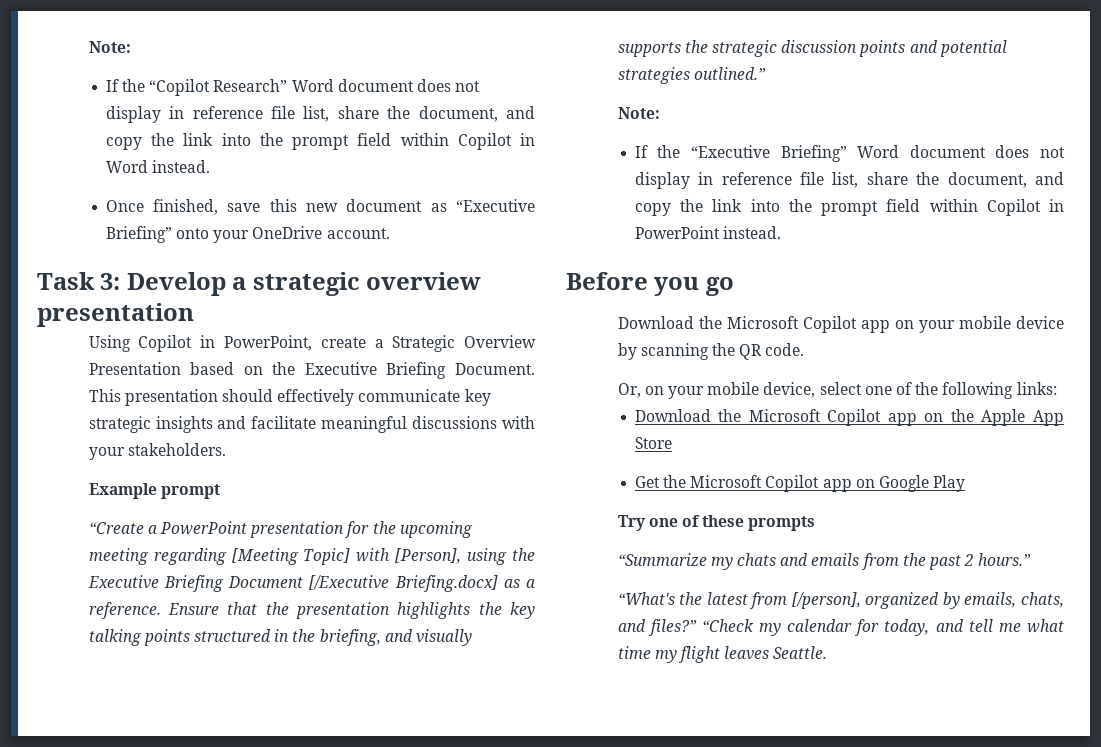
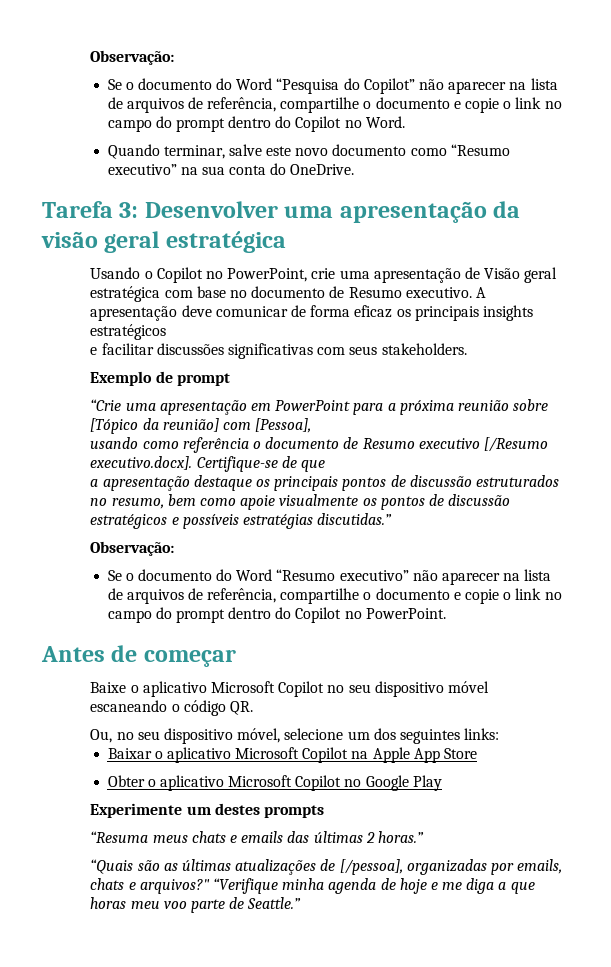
[88,41,131,53] [105,79,481,96] [105,106,535,123] [105,133,535,150] [105,160,210,173] [105,199,535,215] [105,226,390,243] [37,272,482,296] [37,303,194,327] [88,335,536,352] [88,362,535,379] [88,389,491,406] [88,416,535,433] [88,447,125,460] Note: // If the “Copilot Research” Word document does not display in reference file list, share the document, and copy the link into the prompt field within Copilot in Word instead. // Once finished, save this new document as “Executive Briefing” onto your OneDrive account. // Task 3: Develop a strategic overview presentation // Using Copilot in PowerPoint, create a Strategic Overview Presentation based on the Executive Briefing Document. This presentation should effectively communicate key strategic insights and facilitate meaningful discussions with your -> [90,50,175,65] [107,78,558,94] [107,97,562,113] [107,116,405,132] [107,144,510,159] [107,163,355,175] [42,201,521,223] [41,231,286,253] [90,267,558,283] [90,286,486,302] [90,305,533,321] [90,324,167,340] [90,343,378,359] Observação: // Se o documento do Word “Pesquisa do Copilot” não aparecer na lista de arquivos de referência, compartilhe o documento e copie o link no campo do prompt dentro do Copilot no Word. // Quando terminar, salve este novo documento como “Resumo executivo” na sua conta do OneDrive. // Tarefa 3: Desenvolver uma apresentação da visão geral estratégica // Usando o Copilot no PowerPoint, crie uma apresentação de Visão geral estratégica com base no documento de Resumo executivo. A apresentação deve comunicar de forma eficaz os principais insights estratégicos // e facilitar discussões significativas com seus
[88,483,157,499] Example -> [90,371,173,386] Exemplo de
[88,521,473,538] [88,548,536,565] [87,575,535,592] [88,602,535,619] [88,629,473,646] [617,40,1007,57] [617,67,766,84] [617,107,660,119] [634,145,1065,162] [634,172,1064,189] [634,199,1064,216] [634,226,781,239] [566,272,734,296] [617,316,1064,333] [617,343,805,360] [617,382,1057,399] [634,409,1064,426] [634,437,672,449] [634,475,966,492] [617,515,816,531] [617,553,1032,570] [617,592,1064,609] [617,619,1064,636] [617,646,828,663] “Create a PowerPoint presentation for the upcoming meeting regarding [Meeting Topic] with [Person], using the Executive Briefing Document [/Executive Briefing.docx] as a reference. Ensure that the presentation highlights the key talking points structured in the briefing, and visually supports the strategic discussion points and potential strategies outlined.” // Note: // If the “Executive Briefing” Word document does not display in reference file list, share the document, and copy the link into the prompt field within Copilot in PowerPoint instead. // Before you go // Download the Microsoft Copilot app on your mobile device by scanning the QR code. // Or, on your mobile device, select one of the following links: // Download the Microsoft Copilot app on the Apple App Store // Get the Microsoft Copilot app on Google Play // Try one of these prompts // “Summarize my chats and emails from the past 2 hours.” // “What's the latest from [/person], organized by emails, chats, and files?” “Check my calendar for today, and tell me what time my flight leaves Seattle. -> [90,399,549,415] [90,418,312,434] [90,437,548,453] [90,456,326,472] [90,475,559,491] [90,494,511,510] [90,513,393,529] [90,541,175,556] [107,569,552,585] [107,588,562,604] [107,607,446,623] [41,645,236,667] [90,681,489,697] [90,700,254,716] [90,728,500,744] [107,747,477,763] [107,775,442,791] [90,803,325,818] [90,831,424,843] [90,859,563,875] [90,878,535,894] [90,897,302,913] “Crie uma apresentação em PowerPoint para a próxima reunião sobre [Tópico da reunião] com [Pessoa], // usando como referência o documento de Resumo executivo [/Resumo executivo.docx]. Certifique-se de que // a apresentação destaque os principais pontos de discussão estruturados no resumo, bem como apoie visualmente os pontos de discussão estratégicos e possíveis estratégias discutidas.” // Observação: // Se o documento do Word “Resumo executivo” não aparecer na lista de arquivos de referência, compartilhe o documento e copie o link no campo do prompt dentro do Copilot no PowerPoint. // Antes de começar // Baixe o aplicativo Microsoft Copilot no seu dispositivo móvel escaneando o código QR. // Ou, no seu dispositivo móvel, selecione um dos seguintes links: // Baixar o aplicativo Microsoft Copilot na Apple App Store // Obter o aplicativo Microsoft Copilot no Google Play // Experimente um destes prompts // “Resuma meus chats e emails das últimas 2 horas.” // “Quais são as últimas atualizações de [/pessoa], organizadas por emails, chats e arquivos?" “Verifique minha agenda de hoje e me diga a que horas meu voo parte de Seattle.”

